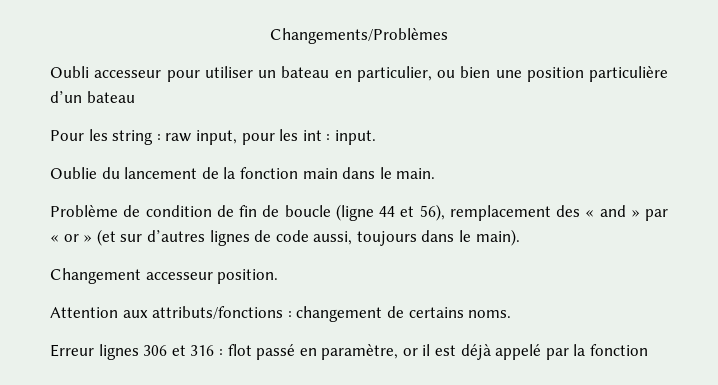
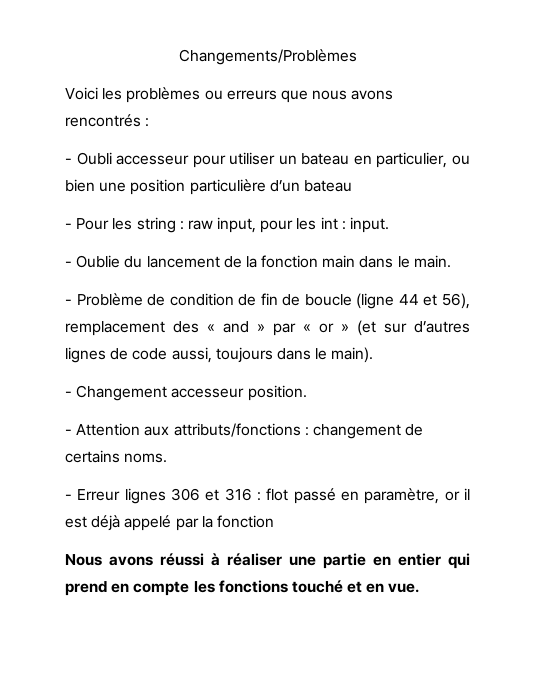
(448, 36) none -> [65,87,394,103] [65,114,150,127] [65,158,72,164] Voici les problèmes ou erreurs que nous avons rencontrés : // -
(135, 97) none -> [65,223,72,229] -
(376, 137) none -> [65,261,72,267] -
(436, 173) none -> [65,299,72,305] -
(520, 237) none -> [65,391,72,397] -
(279, 276) none -> [65,429,72,435] -
(512, 314) none -> [65,494,72,500] -
(649, 350) none -> [65,553,470,569] [65,580,420,596] // Nous avons réussi à réaliser une partie en entier qui prend en compte les fonctions touché et en vue.

